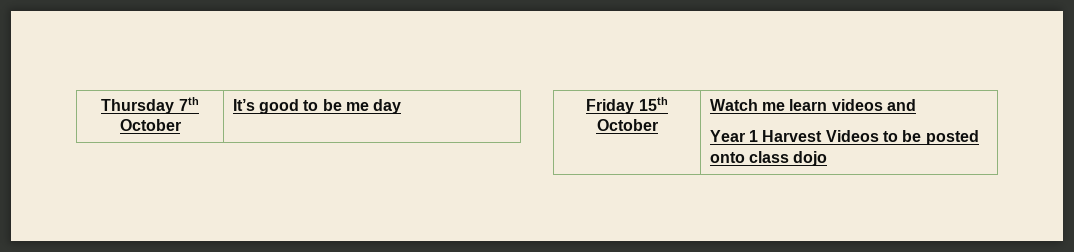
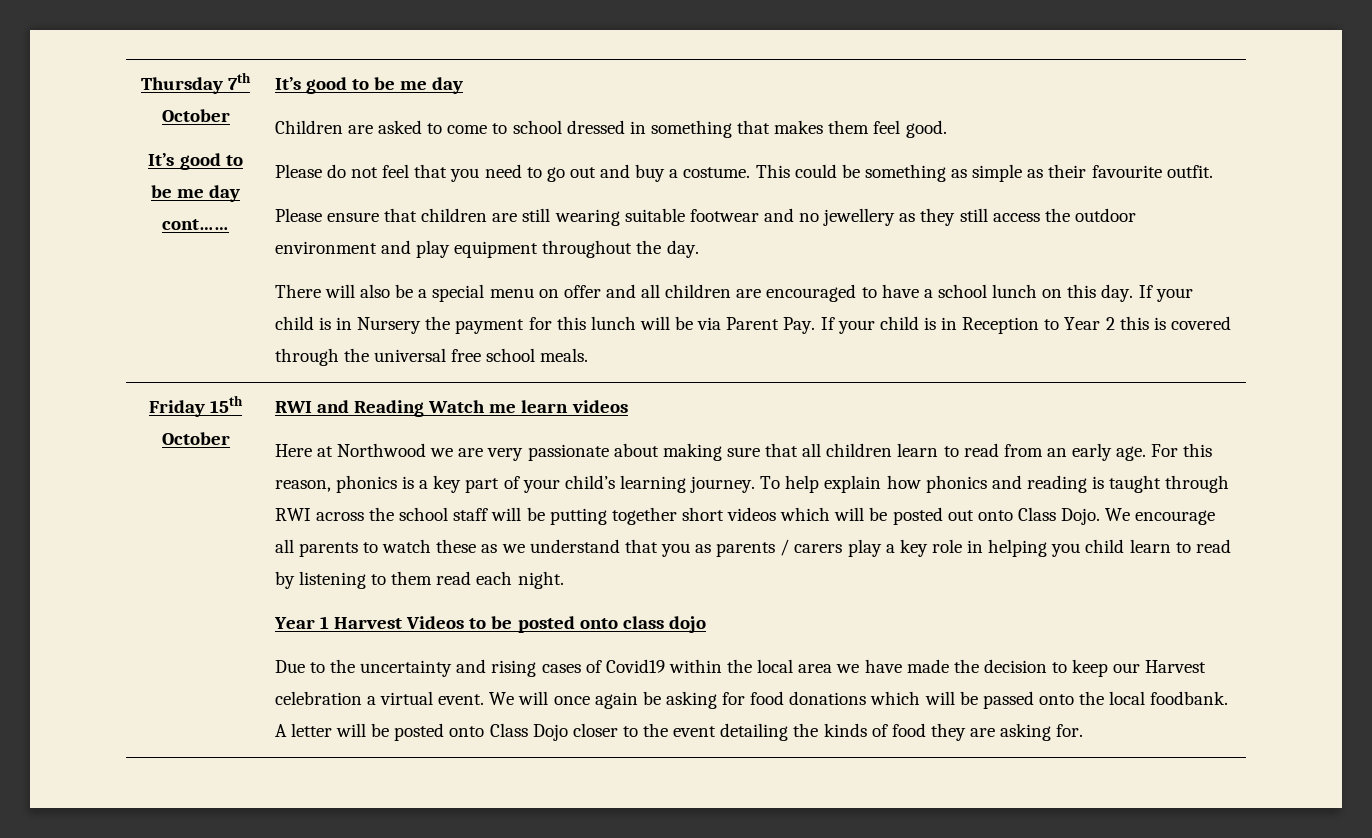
[232,99,402,114] | It’s good to be me day -> [148,153,243,170] [150,185,241,202] [162,219,229,230] [274,77,464,94] [274,120,947,138] [274,164,1213,182] [274,208,1136,226] [274,240,699,258] [274,284,1193,302] [274,316,1231,334] [274,348,589,366] // It’s good to be me day cont…… | It’s good to be me day // Children are asked to come to school dressed in something that makes them feel good. // Please do not feel that you need to go out and buy a costume. This could be something as simple as their favourite outfit. // Please ensure that children are still wearing suitable footwear and no jewellery as they still access the outdoor environment and play equipment throughout the day. // There will also be a special menu on offer and all children are encouraged to have a school lunch on this day. If your child is in Nursery the payment for this lunch will be via Parent Pay. If your child is in Reception to Year 2 this is covered through the universal free school meals.
(658, 125) none -> [274,400,424,417] RWI and Reading
[887,99,917,111] and -> [274,443,1213,461] [274,475,1230,493] [274,507,1216,525] [274,539,1231,557] [274,571,564,589] // Here at Northwood we are very passionate about making sure that all children learn to read from an early age. For this reason, phonics is a key part of your child’s learning journey. To help explain how phonics and reading is taught through RWI across the school staff will be putting together short videos which will be posted out onto Class Dojo. We encourage all parents to watch these as we understand that you as parents / carers play a key role in helping you child learn to read by listening to them read each night.
(828, 158) none -> [274,659,1207,677] [274,691,1229,709] [274,723,1084,741] // Due to the uncertainty and rising cases of Covid19 within the local area we have made the decision to keep our Harvest celebration a virtual event. We will once again be asking for food donations which will be passed onto the local foodbank. A letter will be posted onto Class Dojo closer to the event detailing the kinds of food they are asking for.

